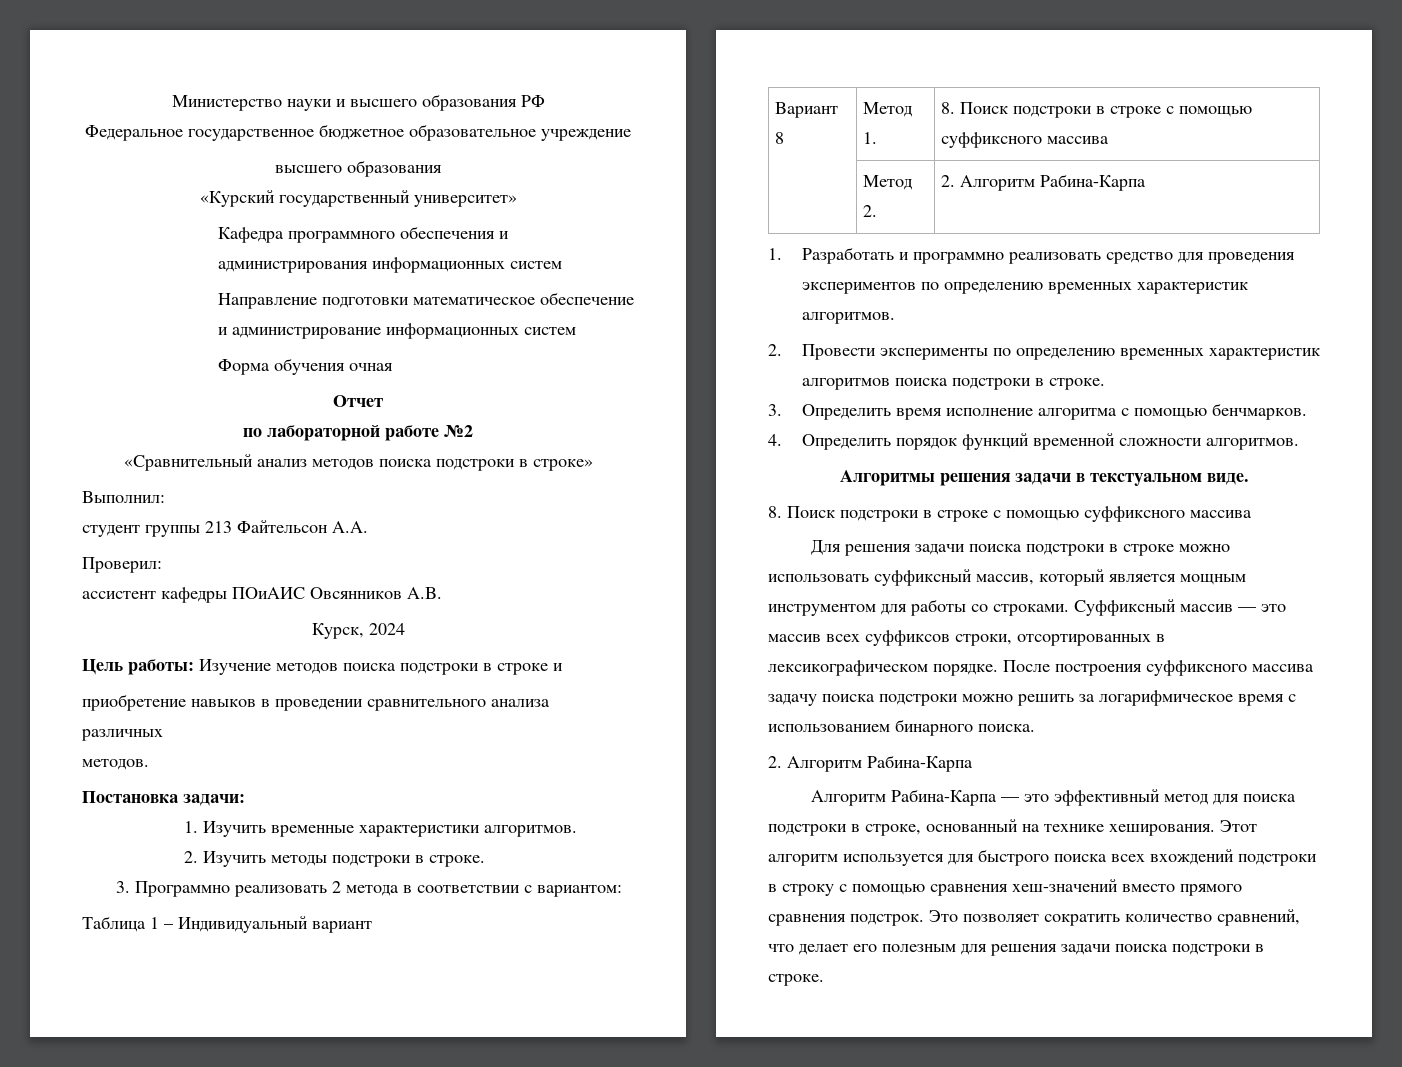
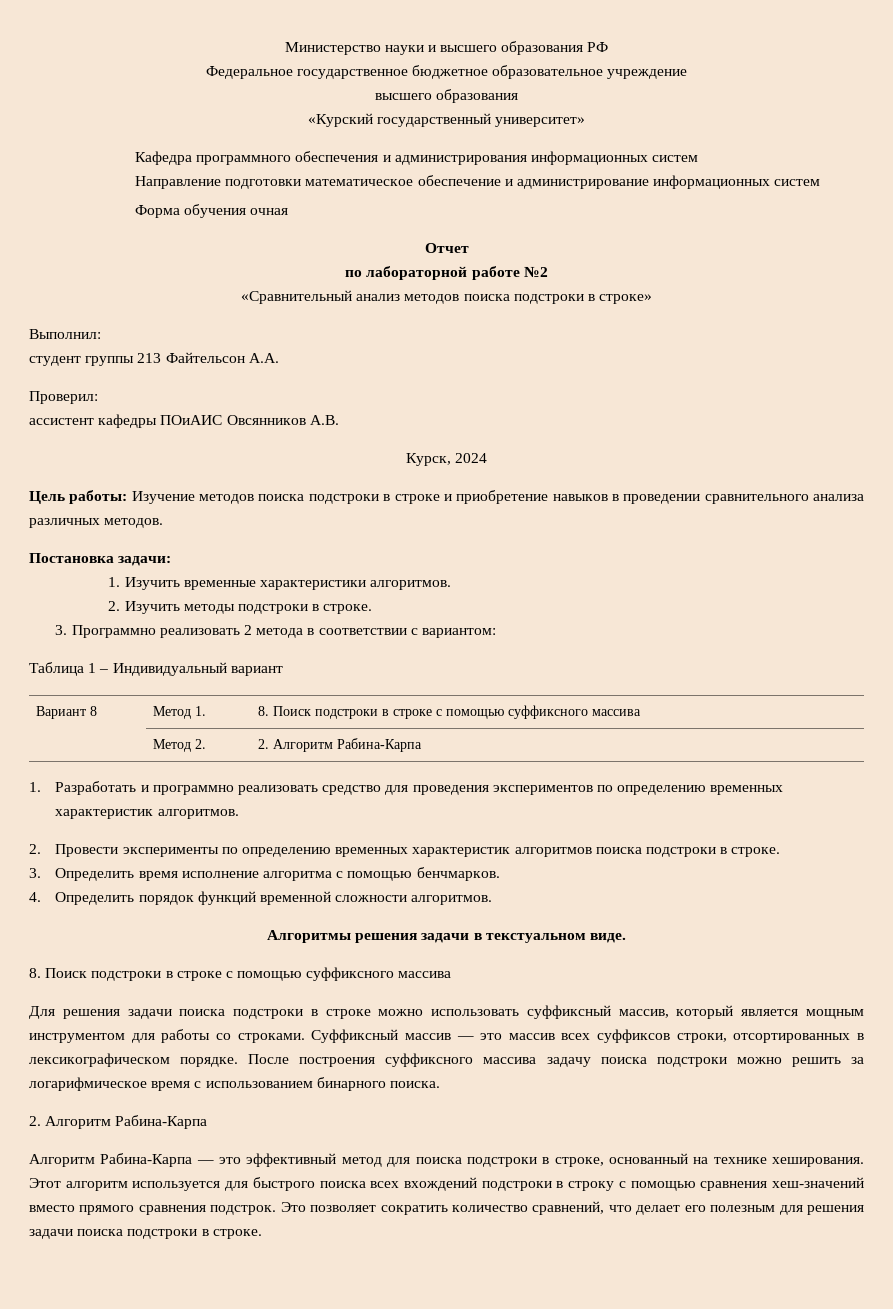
(563, 667) // -> (452, 497) none
(163, 735) // -> (100, 523) none

